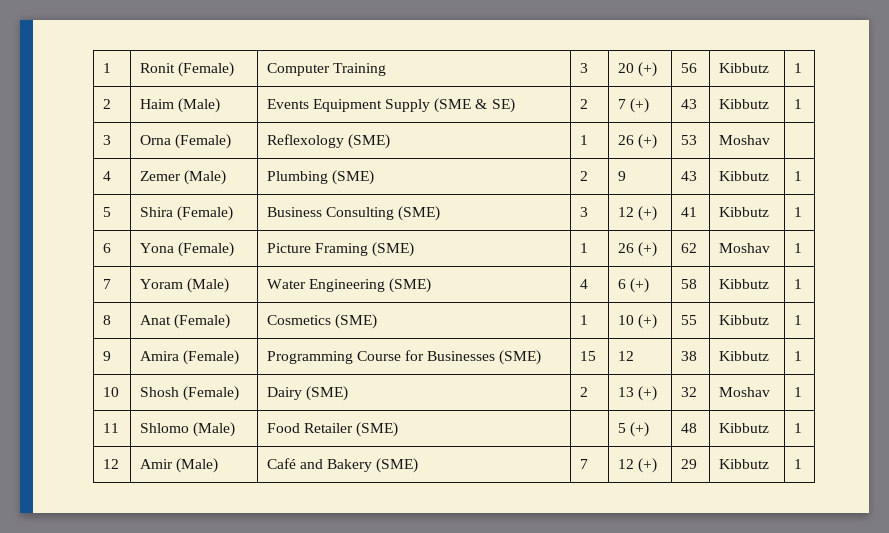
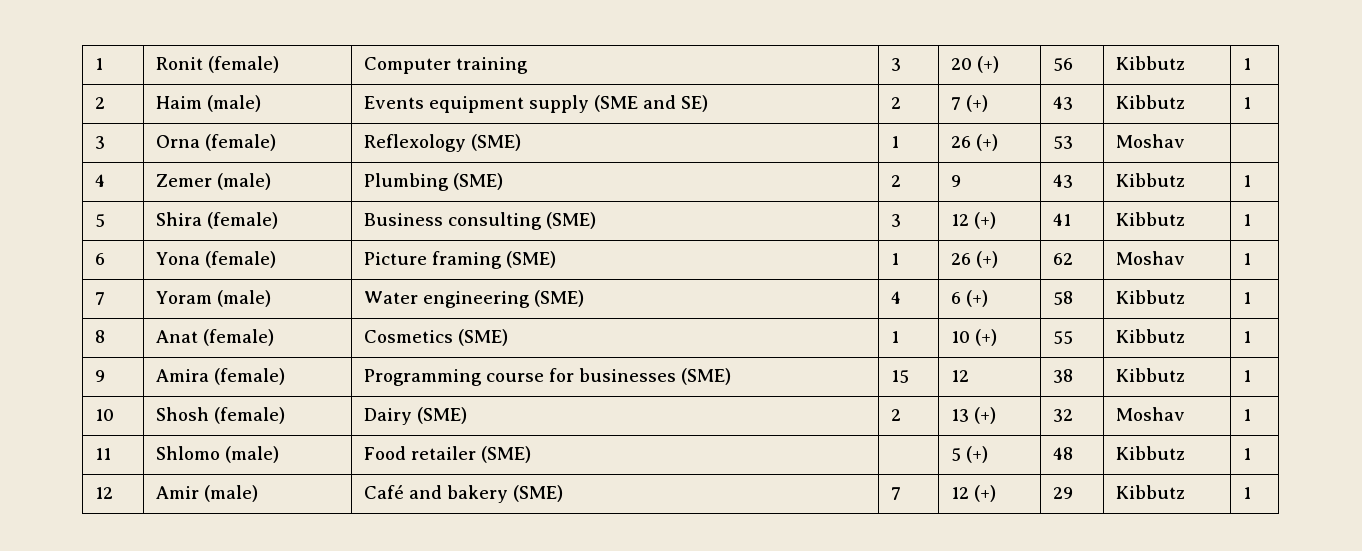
[177,62,234,77] (Female) -> [208,56,280,73] (female)
[332,63,386,76] Training -> [456,57,529,74] training
[177,98,220,113] (Male) -> [207,95,262,112] (male)
[312,98,488,113] Equipment Supply (SME & -> [429,95,677,113] equipment supply (SME and
[174,134,231,149] (Female) -> [205,134,277,151] (female)
[183,170,226,185] (Male) -> [217,173,272,190] (male)
[176,206,233,221] (Female) -> [207,212,279,229] (female)
[325,207,394,220] Consulting -> [448,212,543,230] consulting
[177,242,234,257] (Female) -> [205,251,277,268] (female)
[314,243,368,256] Framing -> [432,251,503,269] framing
[186,278,229,293] (Male) -> [217,290,272,307] (male)
[308,279,385,292] Engineering -> [423,291,531,308] engineering
[173,314,230,329] (Female) -> [203,329,275,346] (female)
[182,350,239,365] (Female) -> [214,368,286,385] (female)
[356,350,496,361] Course for Businesses -> [486,368,677,382] course for businesses
[182,386,239,401] (Female) -> [214,407,286,424] (female)
[192,422,235,437] (Male) -> [225,446,280,463] (male)
[303,423,353,433] Retailer -> [411,446,477,460] retailer
[175,458,218,473] (Male) -> [204,485,259,502] (male)
[327,459,373,472] Bakery -> [447,485,509,503] bakery

